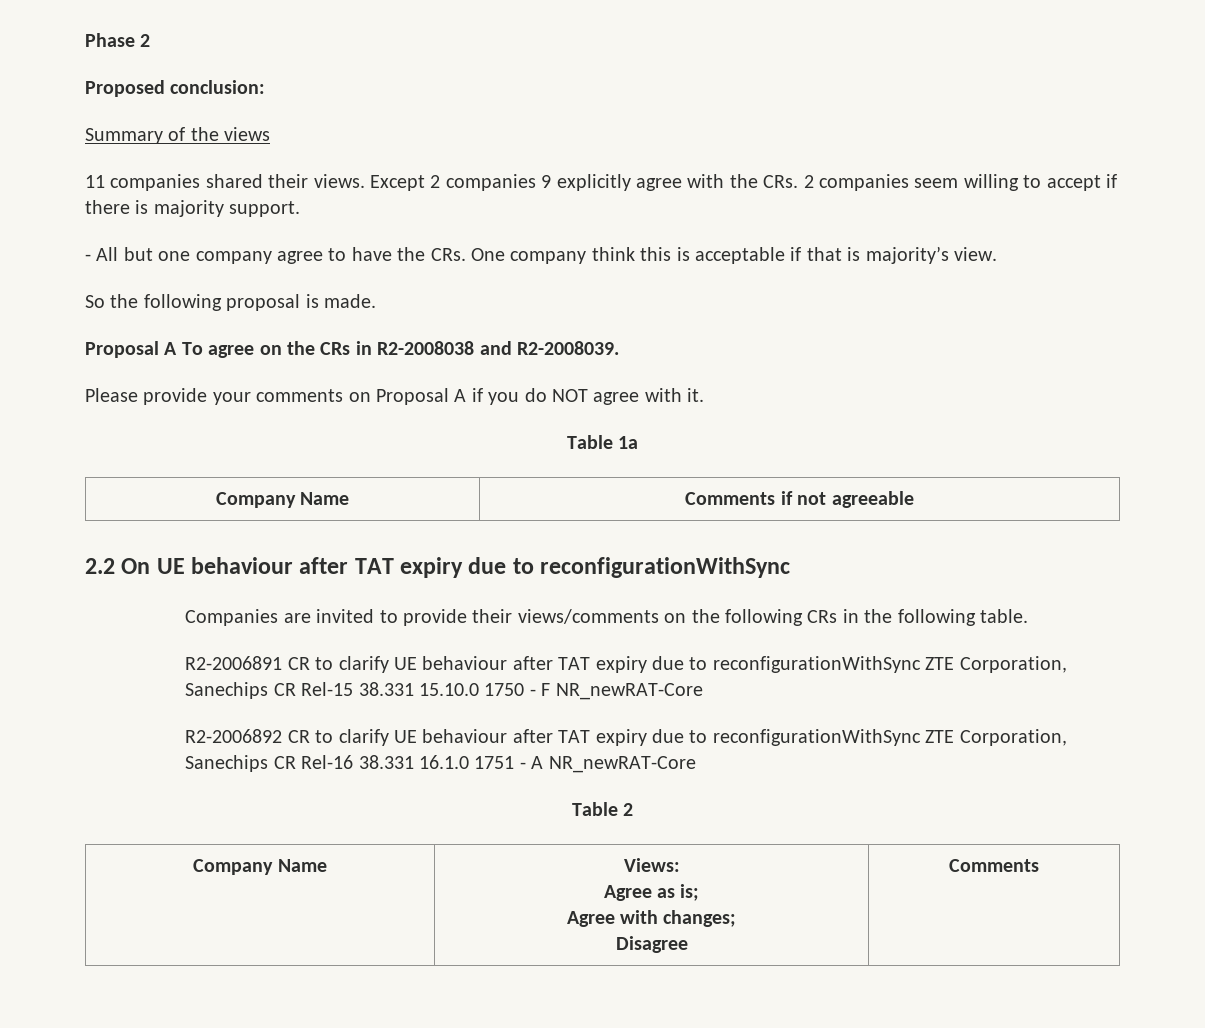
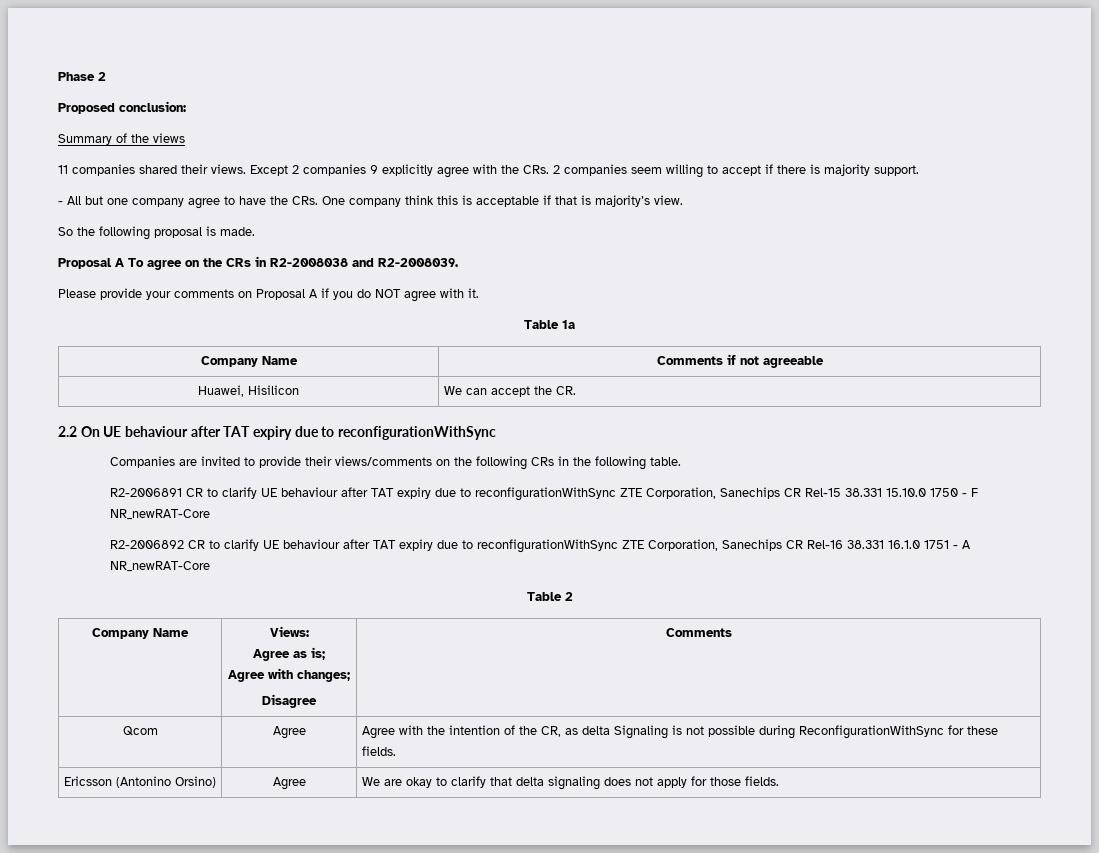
(914, 499) none -> [198,385,299,397] [443,386,576,397] // Huawei, Hisilicon | We can accept the CR.
(1039, 865) none -> [122,726,158,736] [272,726,306,739] [361,725,998,739] [361,746,396,756] [64,776,216,788] [272,777,306,790] [361,776,779,790] // Qcom | Agree | Agree with the intention of the CR, as delta Signaling is not possible during ReconfigurationWithSync for these fields. // Ericsson (Antonino Orsino) | Agree | We are okay to clarify that delta signaling does not apply for those fields.

